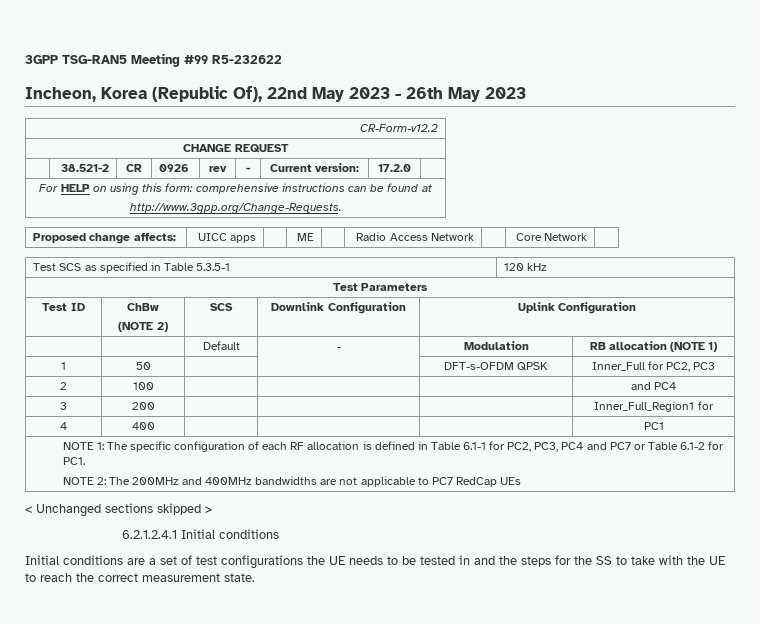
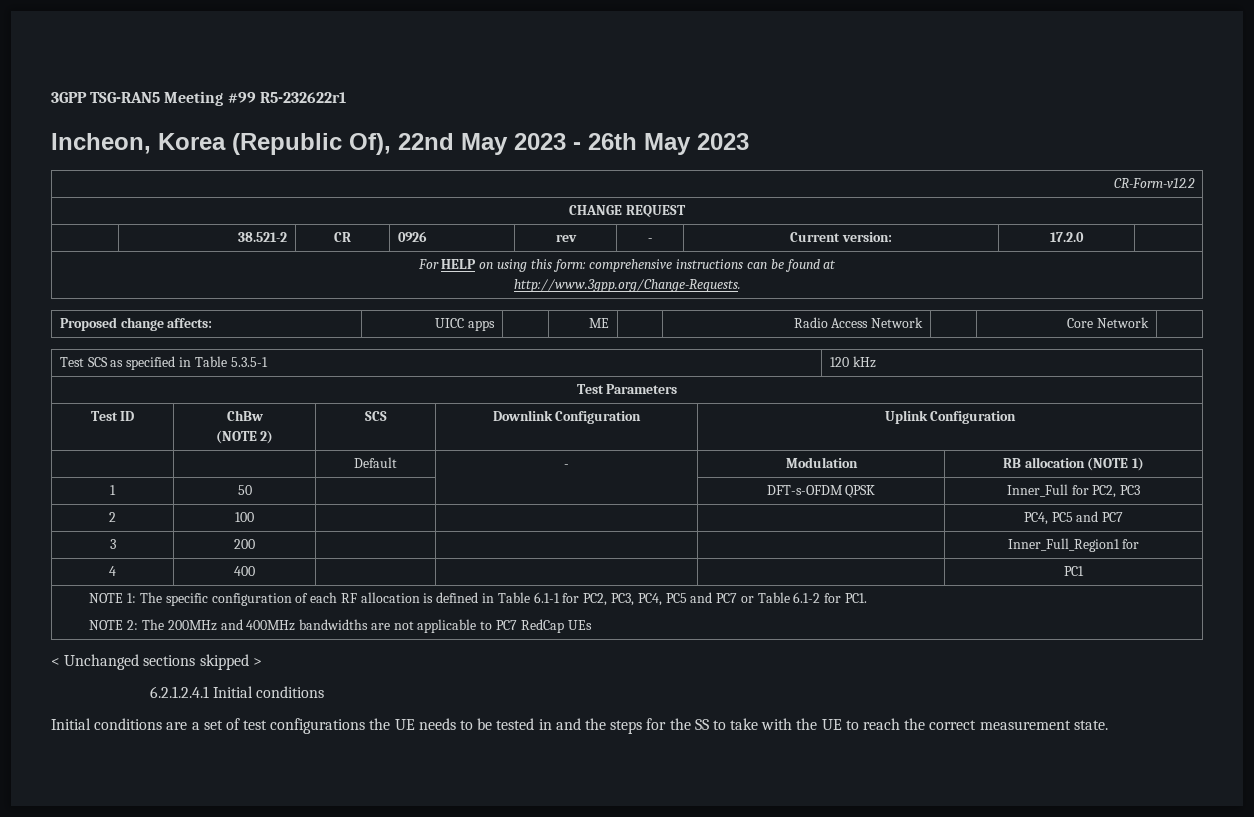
[212,55,282,64] R5-232622 -> [259,92,346,103] R5-232622r1
[630,382,677,390] and PC4 -> [1023,511,1124,525] PC4, PC5 and PC7
[561,442,584,450] PC4 -> [637,593,687,606] PC4, PC5

